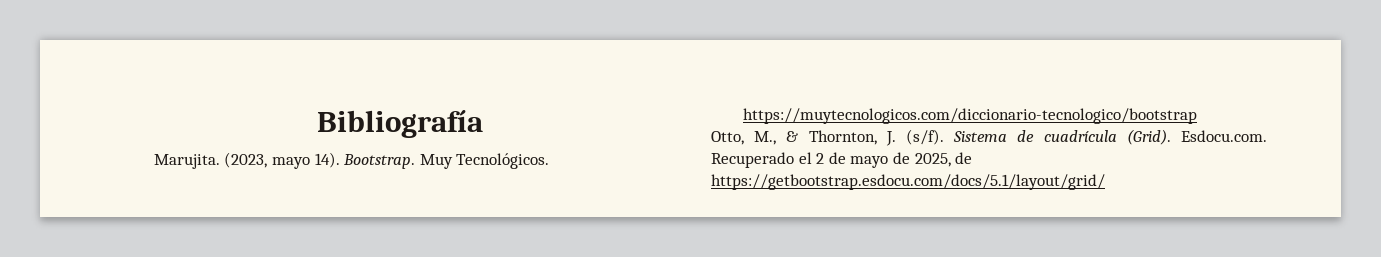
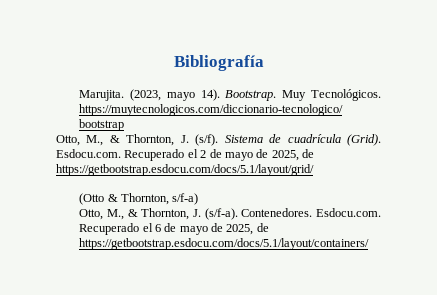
(1105, 182) none -> [79,193,199,205] [79,208,381,220] [79,223,269,235] [79,238,370,250] // (Otto & Thornton, s/f-a) // Otto, M., & Thornton, J. (s/f-a). Contenedores. Esdocu.com. Recuperado el 6 de mayo de 2025, de https://getbootstrap.esdocu.com/docs/5.1/layout/containers/

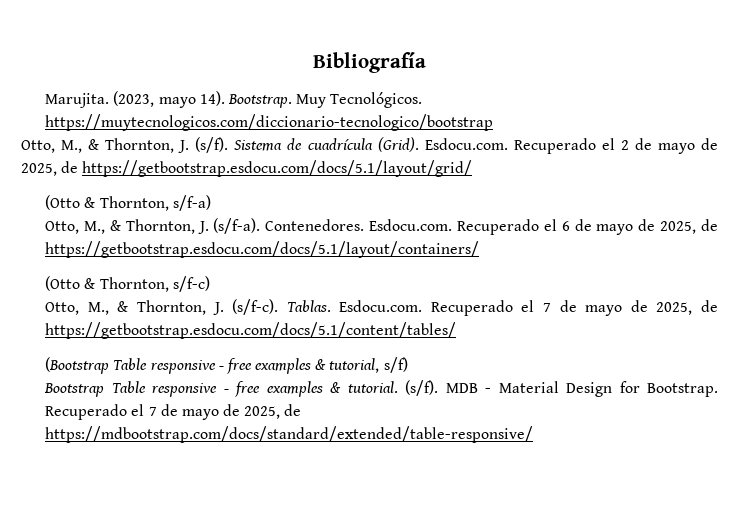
(370, 244) none -> [45,276,210,292] [45,299,718,316] [45,322,457,339] [45,357,408,374] [44,380,719,397] [45,404,302,420] [45,426,534,443] // (Otto & Thornton, s/f-c) // Otto, M., & Thornton, J. (s/f-c). Tablas. Esdocu.com. Recuperado el 7 de mayo de 2025, de https://getbootstrap.esdocu.com/docs/5.1/content/tables/ // (Bootstrap Table responsive - free examples & tutorial, s/f) // Bootstrap Table responsive - free examples & tutorial. (s/f). MDB - Material Design for Bootstrap. Recuperado el 7 de mayo de 2025, de https://mdbootstrap.com/docs/standard/extended/table-responsive/

